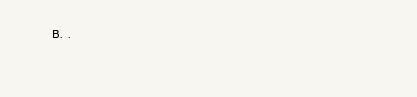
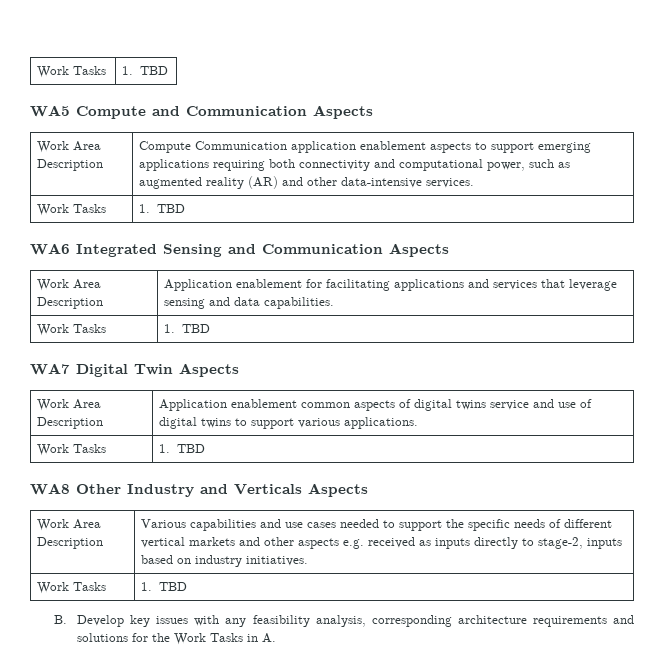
[51,30,72,38] B. . -> [37,66,107,78] [122,66,168,75] [30,105,373,119] [37,141,102,153] [37,159,104,171] [139,141,592,153] [139,159,571,171] [139,176,475,189] [37,204,107,216] [139,204,185,213] [30,243,449,257] [37,279,102,291] [37,297,104,309] [164,279,618,291] [164,297,335,309] [37,324,107,336] [164,324,210,333] [30,363,239,377] [37,399,102,411] [37,417,104,429] [159,399,593,411] [159,417,419,429] [37,444,107,456] [159,444,205,453] [30,483,368,497] [37,519,102,531] [37,537,104,549] [141,519,613,531] [141,537,623,549] [141,555,309,567] [37,582,107,594] [141,582,187,591] [53,615,634,627] [77,633,277,645] Work Tasks | 1. TBD // WA5 Compute and Communication Aspects // Work Area Description | Compute Communication application enablement aspects to support emerging applications requiring both connectivity and computational power, such as augmented reality (AR) and other data-intensive services. // Work Tasks | 1. TBD // WA6 Integrated Sensing and Communication Aspects // Work Area Description | Application enablement for facilitating applications and services that leverage sensing and data capabilities. // Work Tasks | 1. TBD // WA7 Digital Twin Aspects // Work Area Description | Application enablement common aspects of digital twins service and use of digital twins to support various applications. // Work Tasks | 1. TBD // WA8 Other Industry and Verticals Aspects // Work Area Description | Various capabilities and use cases needed to support the specific needs of different vertical markets and other aspects e.g. received as inputs directly to stage-2, inputs based on industry initiatives. // Work Tasks | 1. TBD // B. Develop key issues with any feasibility analysis, corresponding architecture requirements and solutions for the Work Tasks in A.

